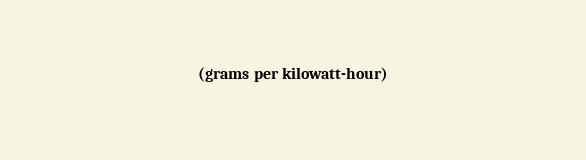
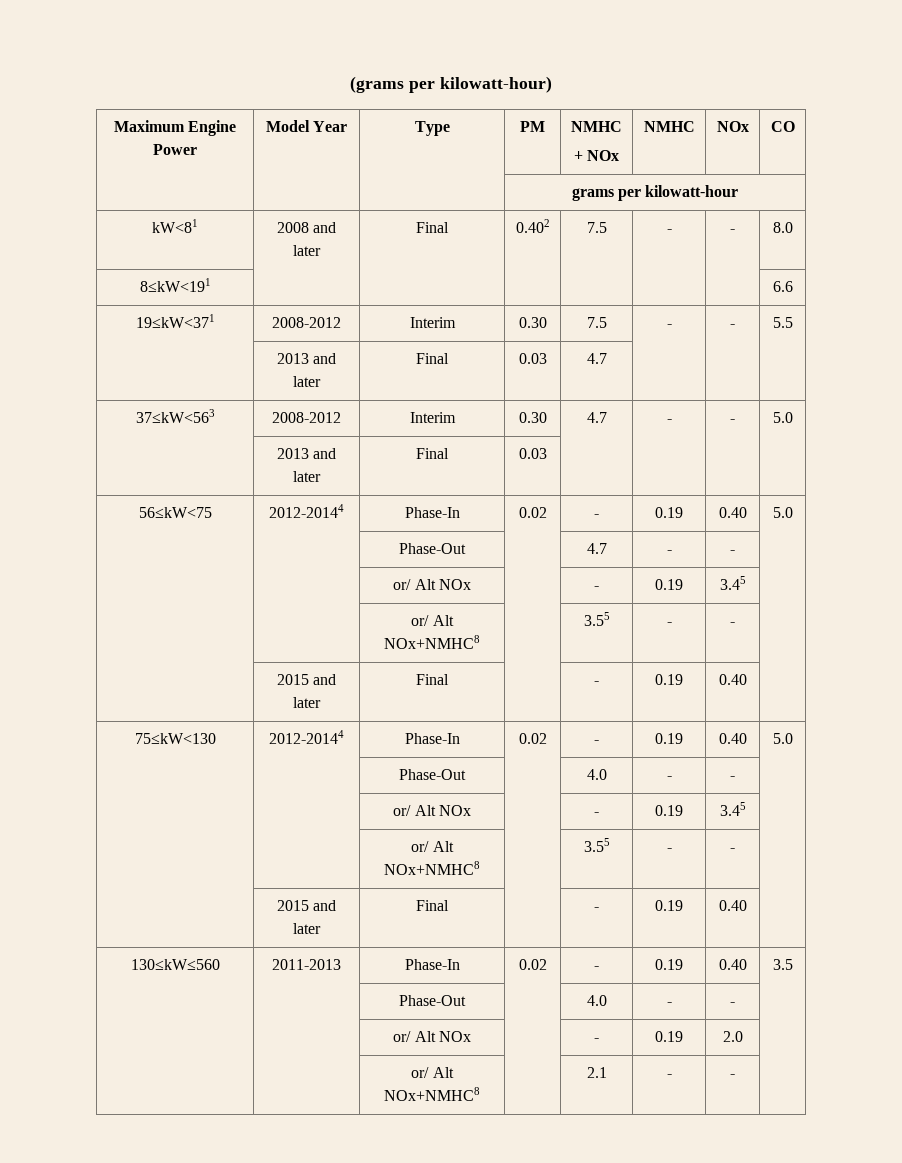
(388, 74) none -> [113,120,237,136] [153,144,197,155] [265,120,348,132] [414,121,450,136] [520,121,545,132] [571,121,622,132] [573,150,620,161] [643,121,695,132] [716,121,749,132] [770,121,795,132] [571,185,739,201] [152,219,198,233] [276,222,337,233] [293,245,321,256] [416,222,449,233] [515,219,550,233] [586,222,607,233] [666,229,672,233] [730,229,735,233] [772,222,793,233] [139,278,211,292] [772,281,793,292] [135,314,215,328] [272,317,341,328] [409,317,456,328] [518,317,547,328] [586,317,607,328] [666,324,672,328] [730,324,735,328] [772,317,793,328] [276,353,337,364] [293,376,321,387] [416,353,449,364] [518,353,547,364] [586,353,607,364] [135,409,215,423] [272,412,341,423] [409,412,456,423] [518,412,547,423] [586,412,607,423] [666,419,672,423] [730,419,735,423] [772,412,793,423] [276,448,337,459] [293,471,321,482] [416,448,449,459] [518,448,547,459] [138,507,212,518] [269,504,344,518] [404,507,460,518] [518,507,547,518] [594,514,599,518] [655,507,683,518] [718,507,747,518] [772,507,793,518] [399,543,466,554] [586,543,607,554] [666,550,672,554] [730,550,735,554] [393,579,471,590] [594,586,599,590] [655,579,683,590] [719,576,746,590] [411,615,454,626] [384,635,480,649] [583,612,610,626] [666,622,672,626] [730,622,735,626] [276,674,337,685] [293,697,321,708] [416,674,449,685] [594,681,599,685] [655,674,683,685] [718,674,747,685] [134,733,216,744] [269,730,344,744] [404,733,460,744] [518,733,547,744] [594,740,599,744] [655,733,683,744] [718,733,747,744] [772,733,793,744] [399,769,466,780] [586,769,607,780] [666,776,672,780] [730,776,735,780] [393,805,471,816] [594,812,599,816] [655,805,683,816] [719,802,746,816] [411,841,454,852] [384,861,480,875] [583,838,610,852] [666,848,672,852] [730,848,735,852] [276,900,337,911] [293,923,321,934] [416,900,449,911] [594,907,599,911] [655,900,683,911] [718,900,747,911] [130,959,220,970] [272,959,341,970] [404,959,460,970] [518,959,547,970] [594,966,599,970] [655,959,683,970] [718,959,747,970] [772,959,793,970] [399,995,466,1006] [586,995,607,1006] [666,1002,672,1006] [730,1002,735,1006] [393,1031,471,1042] [594,1038,599,1042] [655,1031,683,1042] [722,1031,743,1042] [411,1067,454,1078] [384,1087,480,1101] [586,1067,607,1078] [666,1074,672,1078] [730,1074,735,1078] // Maximum Engine Power | Model Year | Type | PM | NMHC // + NOx | NMHC | NOx | CO // | | | grams per kilowatt-hour // kW<81 | 2008 and later | Final | 0.402 | 7.5 | - | - | 8.0 // 8≤kW<191 | | | | | | | 6.6 // 19≤kW<371 | 2008-2012 | Interim | 0.30 | 7.5 | - | - | 5.5 // | 2013 and later | Final | 0.03 | 4.7 | | | // 37≤kW<563 | 2008-2012 | Interim | 0.30 | 4.7 | - | - | 5.0 // | 2013 and later | Final | 0.03 | | | | // 56≤kW<75 | 2012-20144 | Phase-In | 0.02 | - | 0.19 | 0.40 | 5.0 // | | Phase-Out | | 4.7 | - | - | // | | or/ Alt NOx | | - | 0.19 | 3.45 | // | | or/ Alt NOx+NMHC8 | | 3.55 | - | - | // | 2015 and later | Final | | - | 0.19 | 0.40 | // 75≤kW<130 | 2012-20144 | Phase-In | 0.02 | - | 0.19 | 0.40 | 5.0 // | | Phase-Out | | 4.0 | - | - | // | | or/ Alt NOx | | - | 0.19 | 3.45 | // | | or/ Alt NOx+NMHC8 | | 3.55 | - | - | // | 2015 and later | Final | | - | 0.19 | 0.40 | // 130≤kW≤560 | 2011-2013 | Phase-In | 0.02 | - | 0.19 | 0.40 | 3.5 // | | Phase-Out | | 4.0 | - | - | // | | or/ Alt NOx | | - | 0.19 | 2.0 | // | | or/ Alt NOx+NMHC8 | | 2.1 | - | - |

